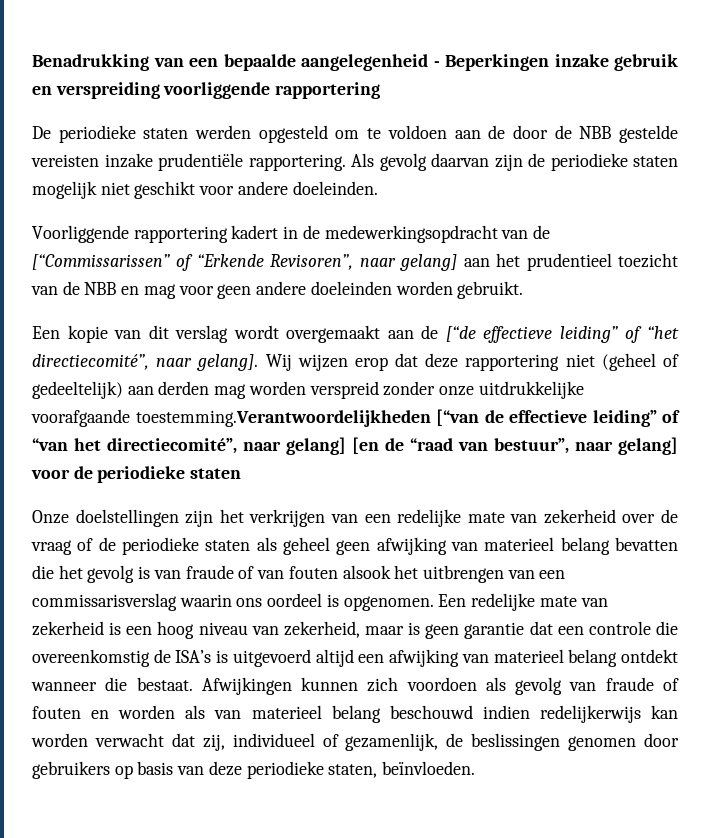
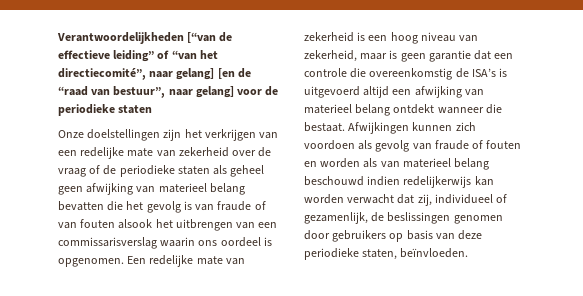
[32,54,678,71] [32,82,381,99] [32,125,679,143] [31,153,678,171] [32,181,378,199] [32,225,551,243] [32,253,679,271] [31,281,524,299] [32,325,680,343] [32,353,679,371] [32,381,584,399] [31,409,431,427] Benadrukking van een bepaalde aangelegenheid - Beperkingen inzake gebruik en verspreiding voorliggende rapportering // De periodieke staten werden opgesteld om te voldoen aan de door de NBB gestelde vereisten inzake prudentiële rapportering. Als gevolg daarvan zijn de periodieke staten mogelijk niet geschikt voor andere doeleinden. // Voorliggende rapportering kadert in de medewerkingsopdracht van de [“Commissarissen” of “Erkende Revisoren”, naar gelang] aan het prudentieel toezicht van de NBB en mag voor geen andere doeleinden worden gebruikt. // Een kopie van dit verslag wordt overgemaakt aan de [“de effectieve leiding” of “het directiecomité”, naar gelang]. Wij wijzen erop dat deze rapportering niet (geheel of gedeeltelijk) aan derden mag worden verspreid zonder onze uitdrukkelijke voorafgaande toestemming.Verantwoordelijkheden -> [57,32,184,44] Verantwoordelijkheden

